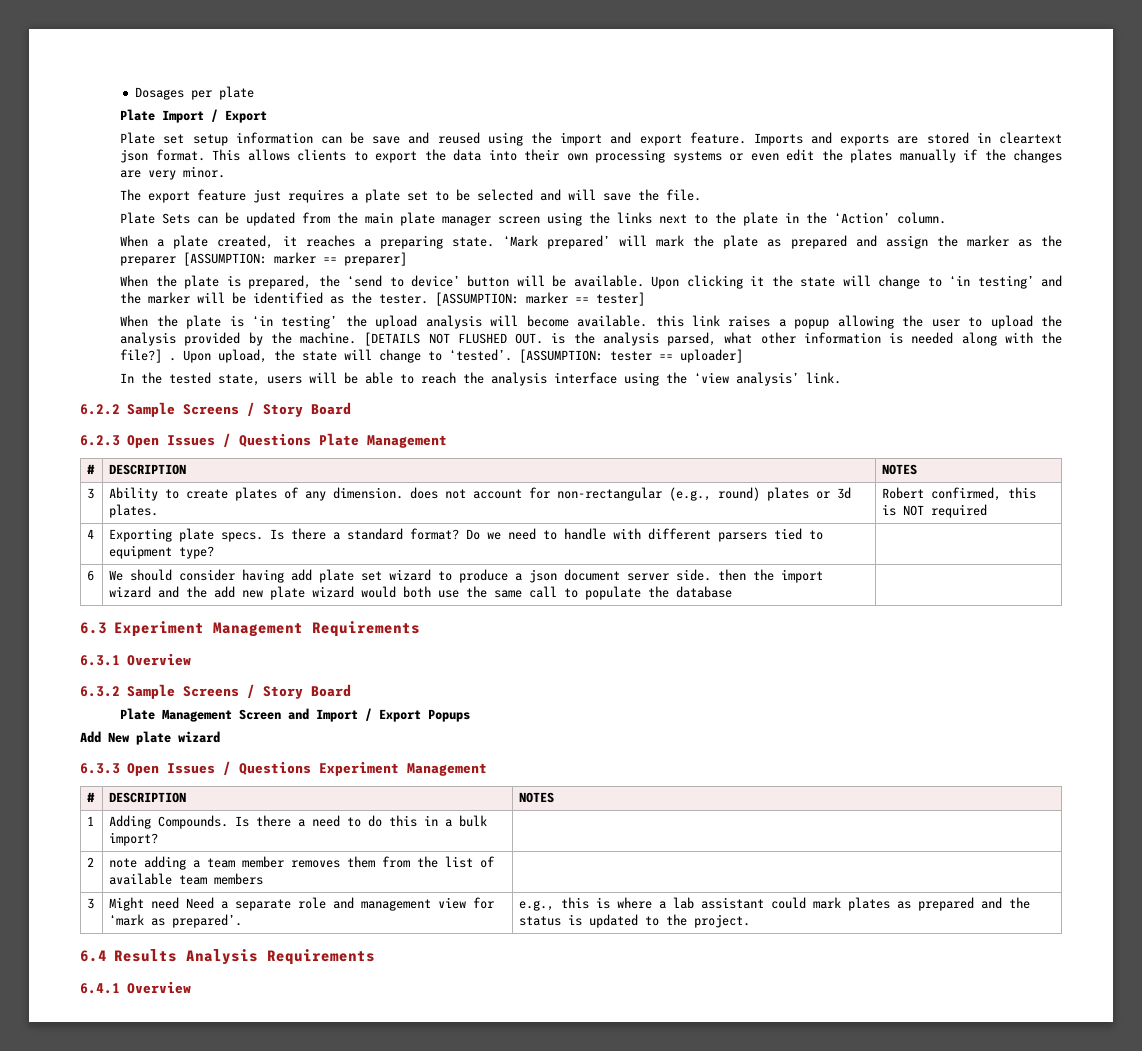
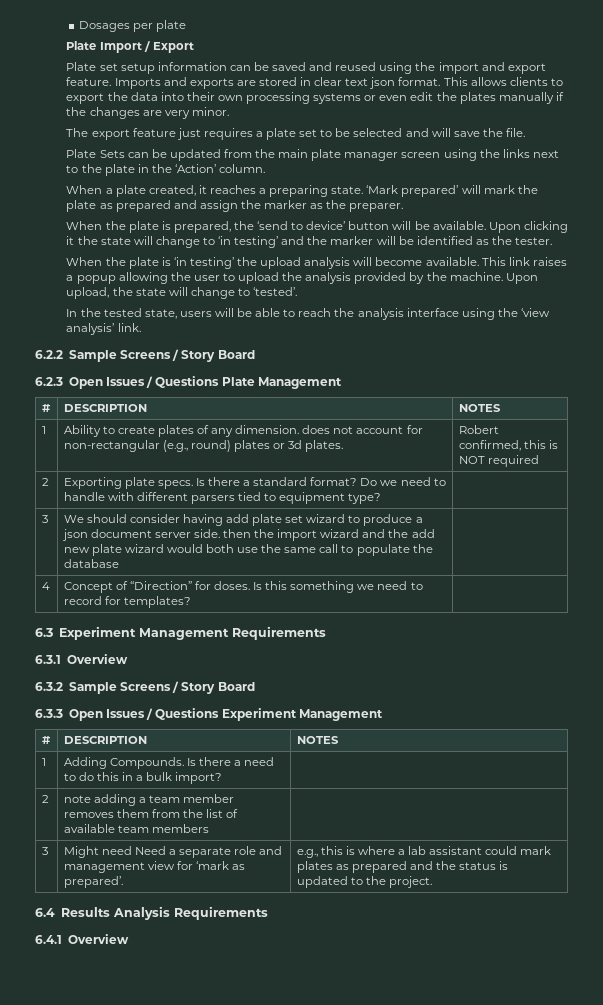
[372,136,401,144] save -> [272,62,307,71] saved
[998,132,1062,144] cleartext -> [314,77,369,86] clear text
[120,252,408,266] preparer [ASSUMPTION: marker == preparer] -> [349,203,404,212] preparer.
[435,292,646,306] [ASSUMPTION: marker == tester] -> (553, 241) none
[655,315,684,327] this -> [481,257,506,266] This
[364,332,1063,346] [120,349,177,363] [DETAILS NOT FLUSHED OUT. is the analysis parsed, what other information is needed along with the file?] . -> (503, 276) none
[519,349,744,363] [ASSUMPTION: tester == uploader] -> (298, 291) none
[87,488,95,499] 3 -> [41,426,46,434] 1
[87,529,95,539] 4 -> [41,478,49,486] 2
[87,570,95,581] 6 -> [41,515,48,523] 3
(733, 592) none -> [41,582,50,590] [63,581,423,593] [63,596,191,608] // 4 | Concept of “Direction” for doses. Is this something we need to record for templates? |
[120,708,471,722] [80,731,220,745] // Plate Management Screen and Import / Export Popups // Add New plate wizard -> (255, 686) none

